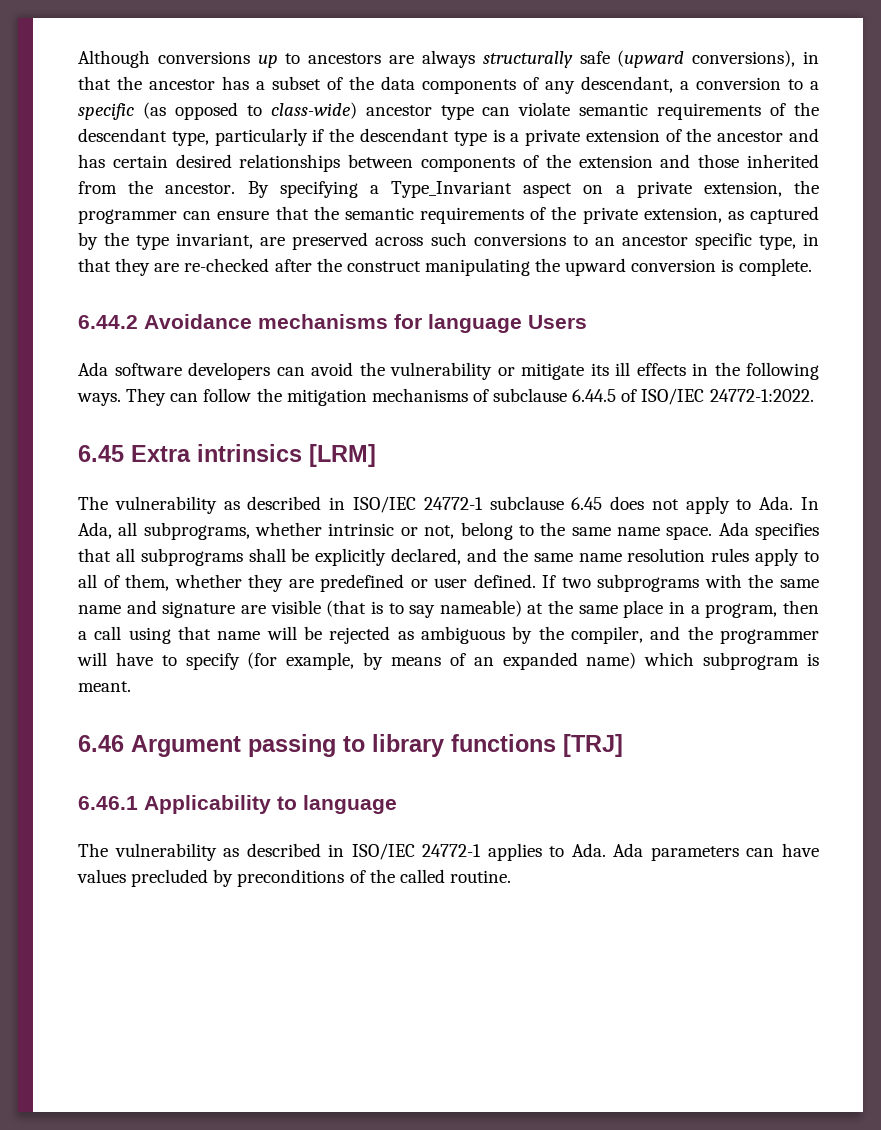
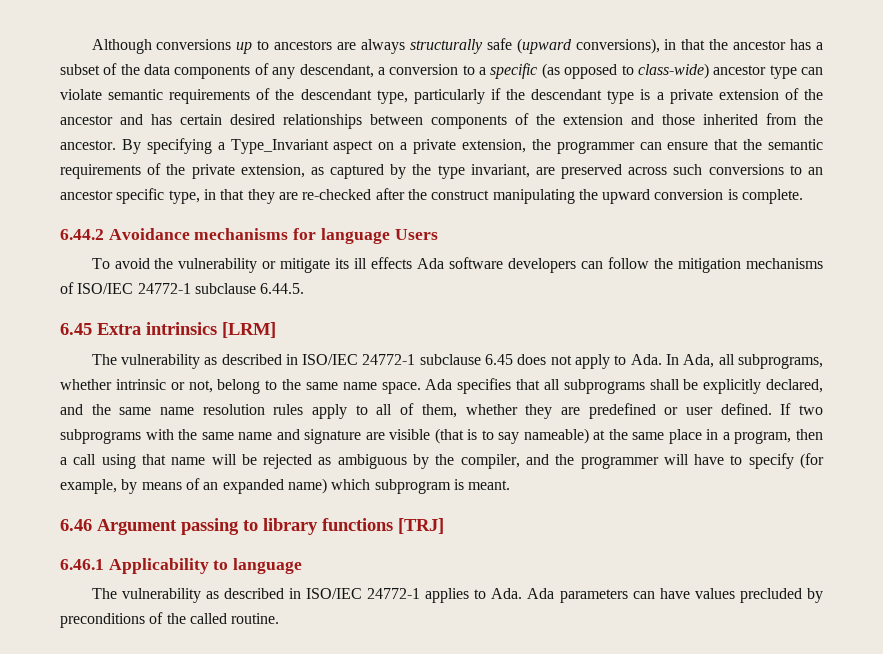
[78,362,305,380] Ada software developers can -> [91,258,110,269] To
[692,362,819,380] [77,388,167,406] in the following ways. They -> [417,257,577,273] Ada software developers
[493,388,814,405] subclause 6.44.5 of ISO/IEC 24772-1:2022. -> [77,283,305,294] ISO/IEC 24772-1 subclause 6.44.5.

